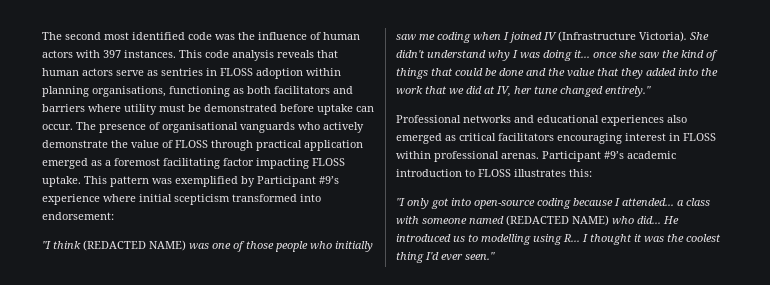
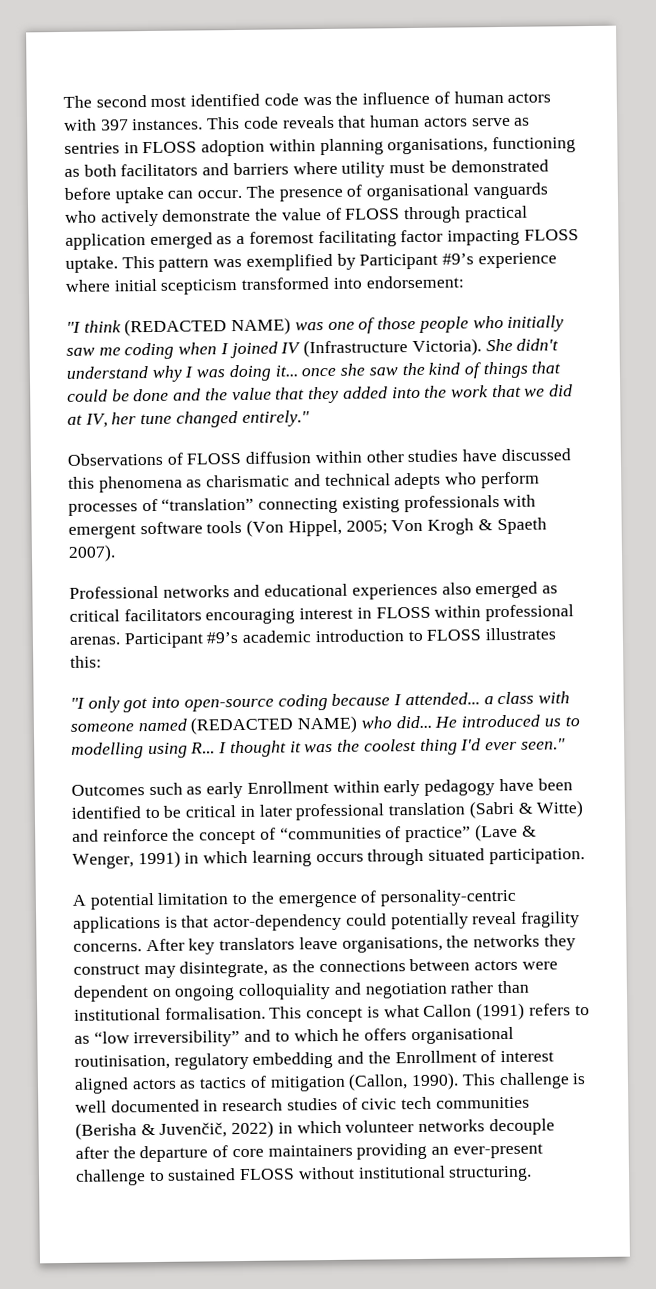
[232,50,274,61] analysis -> (279, 122) none
(651, 91) none -> [67,448,571,466] [68,471,540,493] [68,494,537,516] [68,517,547,539] [68,544,116,562] // Observations of FLOSS diffusion within other studies have discussed this phenomena as charismatic and technical adepts who perform processes of “translation” connecting existing professionals with emergent software tools (Von Hippel, 2005; Von Krogh & Spaeth 2007).
(495, 256) none -> [71,778,573,799] [71,800,584,821] [72,823,537,845] [72,848,585,869] [72,888,517,910] [73,911,581,933] [73,934,576,955] [73,958,558,979] [73,980,530,1002] [74,1002,590,1023] [74,1026,514,1048] [74,1050,555,1070] [74,1072,587,1094] [75,1096,530,1113] [75,1118,555,1140] [75,1142,543,1163] [75,1165,533,1186] // Outcomes such as early Enrollment within early pedagogy have been identified to be critical in later professional translation (Sabri & Witte) and reinforce the concept of “communities of practice” (Lave & Wenger, 1991) in which learning occurs through situated participation. // A potential limitation to the emergence of personality-centric applications is that actor-dependency could potentially reveal fragility concerns. After key translators leave organisations, the networks they construct may disintegrate, as the connections between actors were dependent on ongoing colloquiality and negotiation rather than institutional formalisation. This concept is what Callon (1991) refers to as “low irreversibility” and to which he offers organisational routinisation, regulatory embedding and the Enrollment of interest aligned actors as tactics of mitigation (Callon, 1990). This challenge is well documented in research studies of civic tech communities (Berisha & Juvenčič, 2022) in which volunteer networks decouple after the departure of core maintainers providing an ever-present challenge to sustained FLOSS without institutional structuring.

